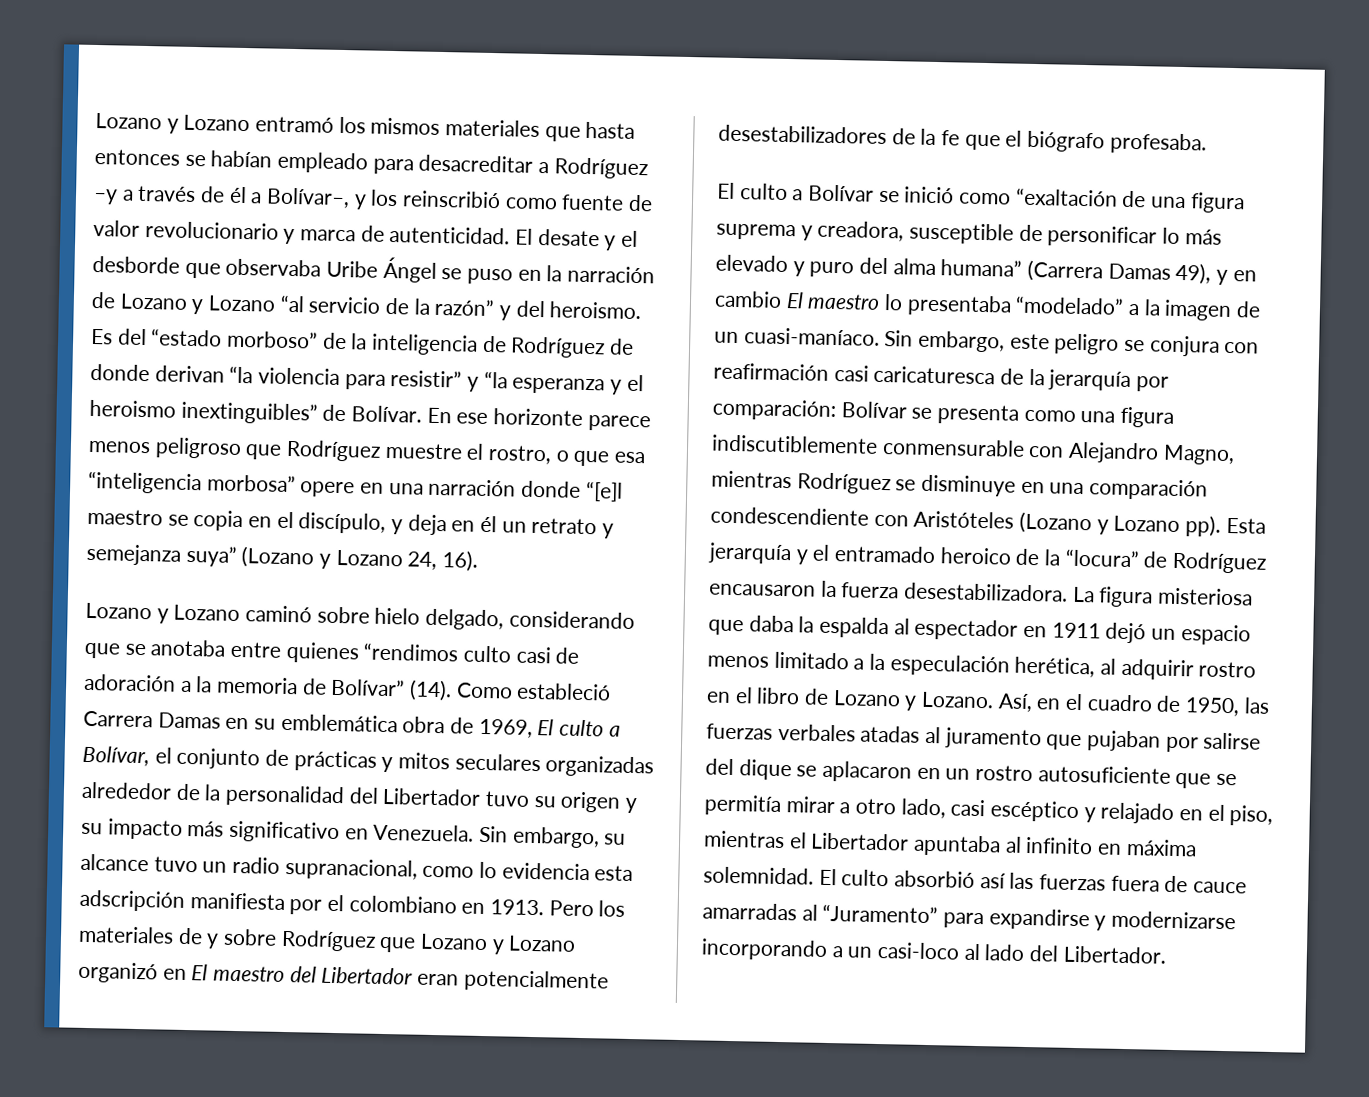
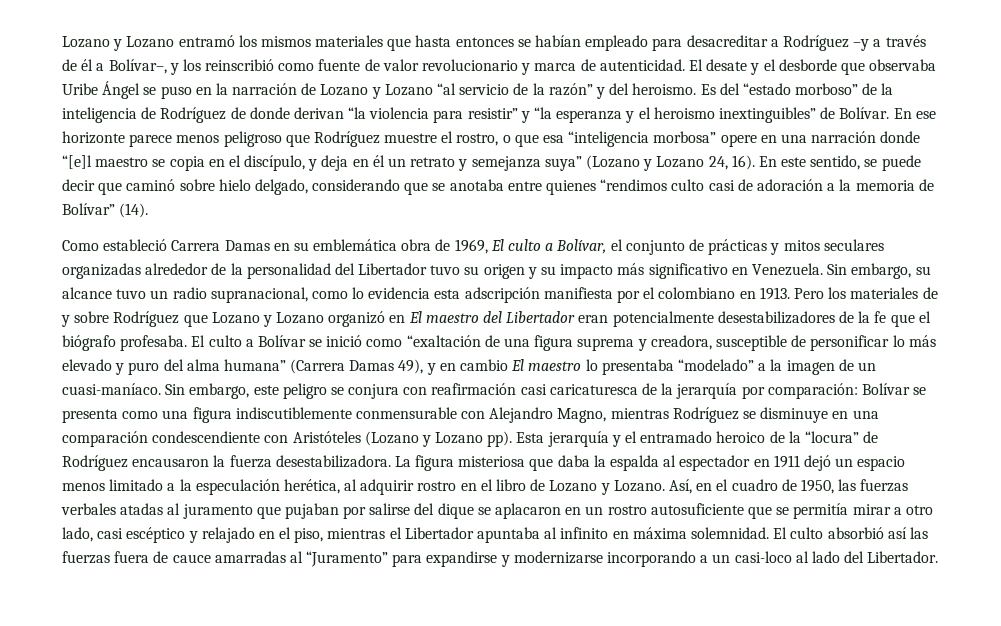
[85,602,241,624] // Lozano y Lozano -> [758,155,921,171] [62,179,123,195] En este sentido, se puede decir que
(453, 690) none -> (149, 210) //
(1207, 143) // -> (188, 343) none

